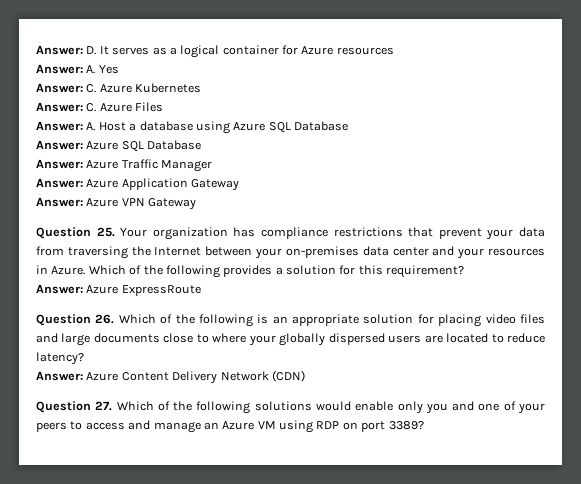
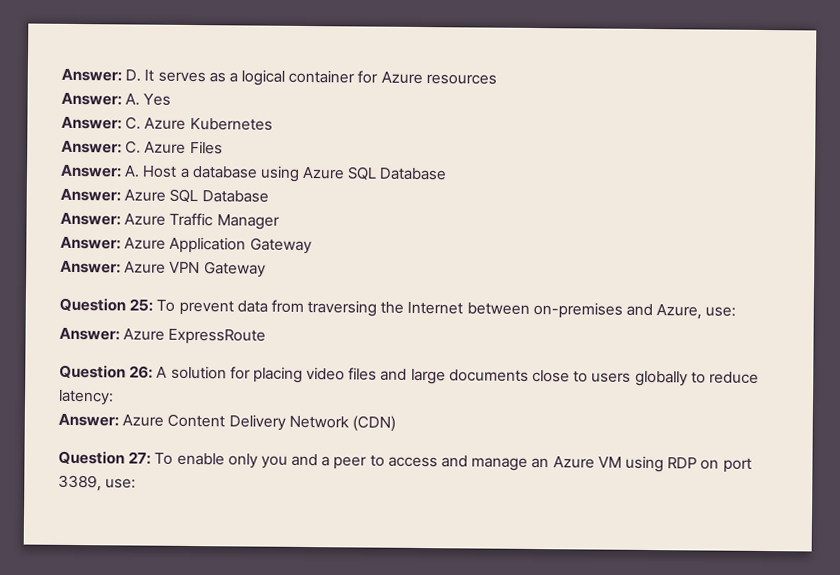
[96,227,514,240] 25. Your organization has compliance restrictions that prevent your -> [129,298,234,316] 25: To prevent
[255,246,545,259] [36,265,465,278] [36,284,201,296] [36,314,360,327] your on-premises data center and your resources in Azure. Which of the following provides a solution for this requirement? // Answer: Azure ExpressRoute // Question 26. Which of the following is an appropriate -> [532,301,737,320] [59,327,267,345] [59,364,168,379] on-premises and Azure, use: // Answer: Azure ExpressRoute // Question 26: A
[212,333,489,346] where your globally dispersed users are located -> [591,370,688,387] users globally
[36,352,84,365] latency? -> [58,389,114,406] latency:
[95,401,545,414] [36,422,67,432] 27. Which of the following solutions would enable only you and one of your peers -> [128,451,368,470] 27: To enable only you and a peer
[388,421,424,430] 3389? -> [58,474,137,492] 3389, use:

